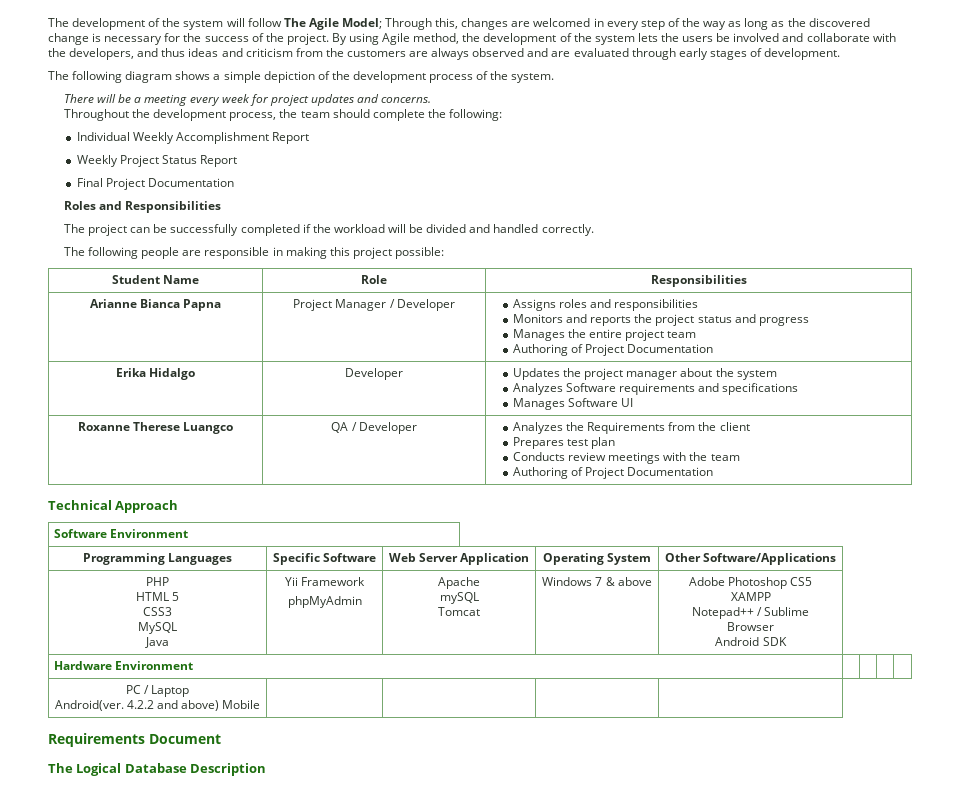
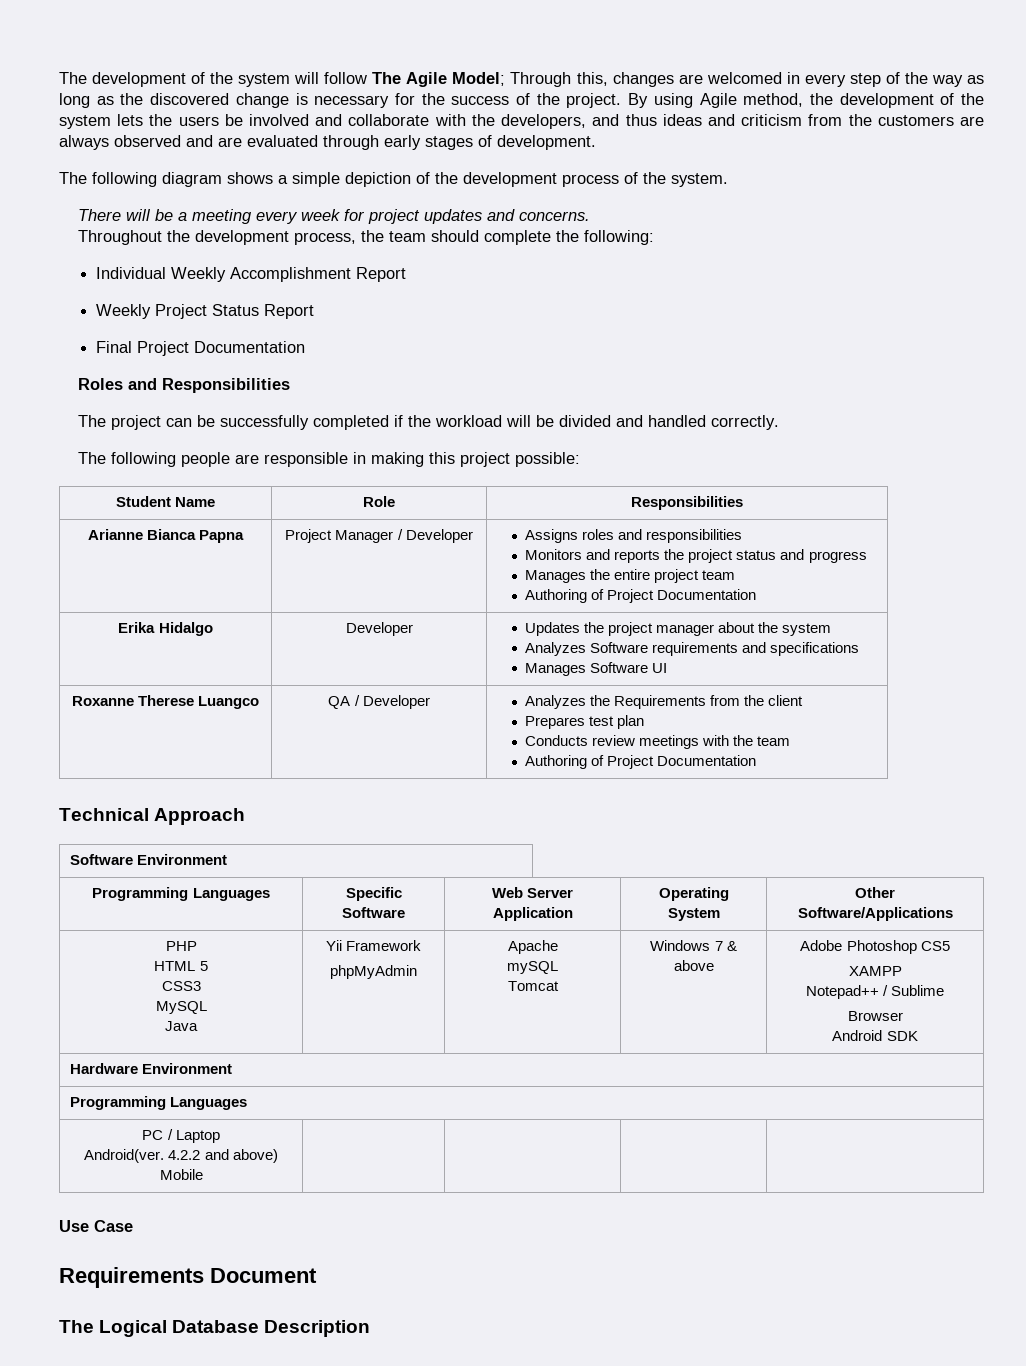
(193, 665) | | | | -> [70,1096,248,1110] // Programming Languages
(261, 704) none -> [59,1220,133,1232] // Use Case

